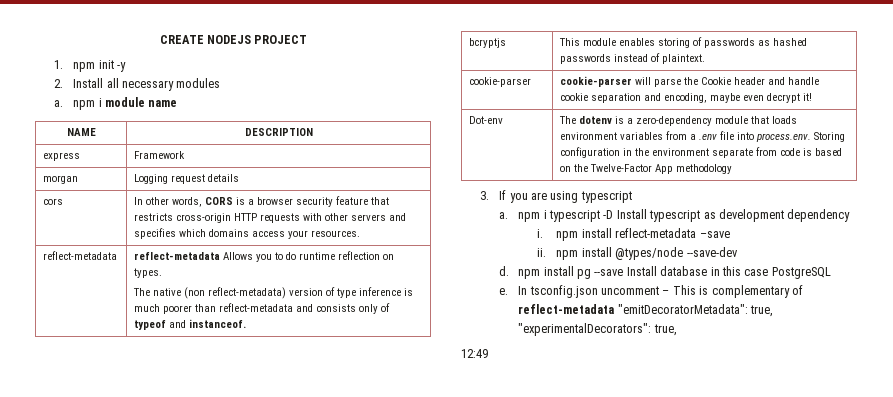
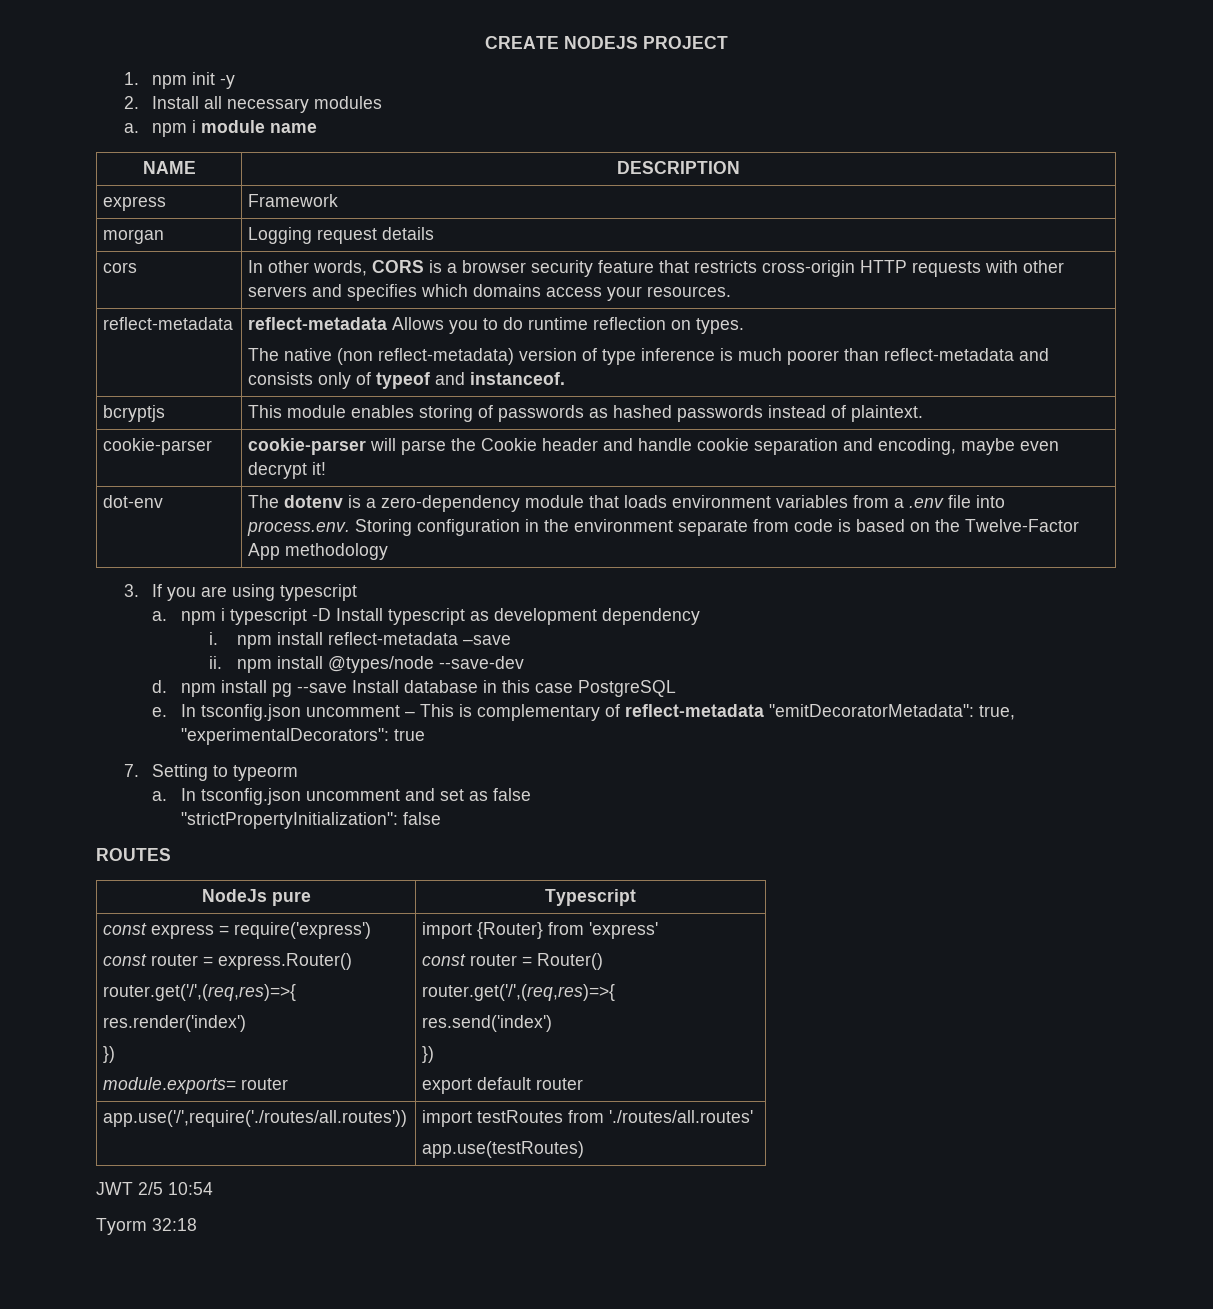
[469,116,504,124] Dot-env -> [103,495,164,508] dot-env
[653,324,677,336] [461,349,488,358] true, // 12:49 -> [393,729,425,741] [124,764,299,781] [152,788,531,805] [180,812,441,829] [96,848,171,861] [201,889,311,906] [545,889,636,906] [103,922,372,939] [103,953,353,970] [103,984,297,1001] [103,1015,247,1032] [103,1046,116,1063] [103,1077,289,1094] [422,922,659,939] [422,953,604,970] [422,984,616,1001] [422,1015,553,1032] [422,1046,435,1063] [422,1077,584,1094] [103,1110,408,1127] [422,1110,754,1127] [422,1141,585,1158] [96,1182,213,1195] [96,1218,197,1235] true // 7. Setting to typeorm // a. In tsconfig.json uncomment and set as false // "strictPropertyInitialization": false // ROUTES // NodeJs pure | Typescript // const express = require('express') // const router = express.Router() // router.get('/',(req,res)=>{ // res.render('index') // }) // module.exports= router | import {Router} from 'express' // const router = Router() // router.get('/',(req,res)=>{ // res.send('index') // }) // export default router // app.use('/',require('./routes/all.routes')) | import testRoutes from './routes/all.routes' // app.use(testRoutes) // JWT 2/5 10:54 // Tyorm 32:18

